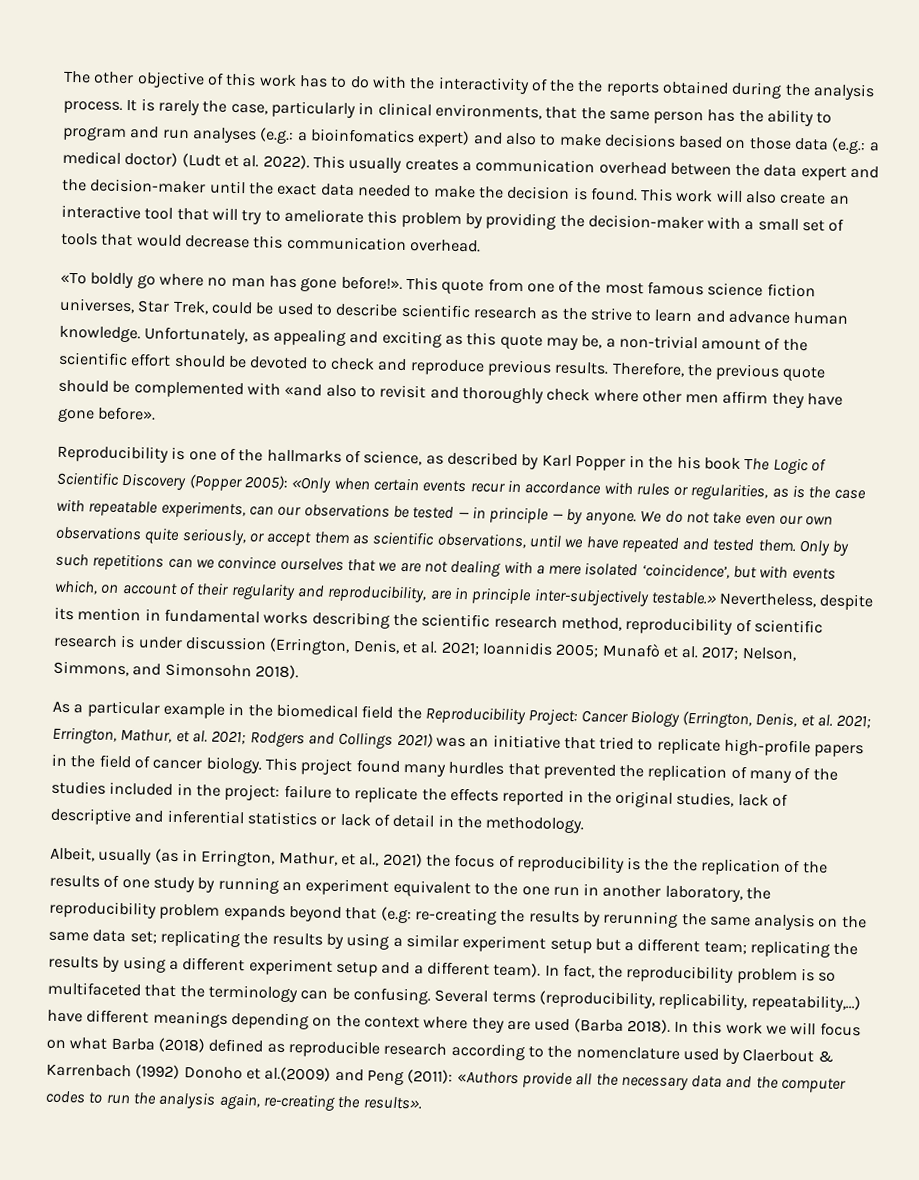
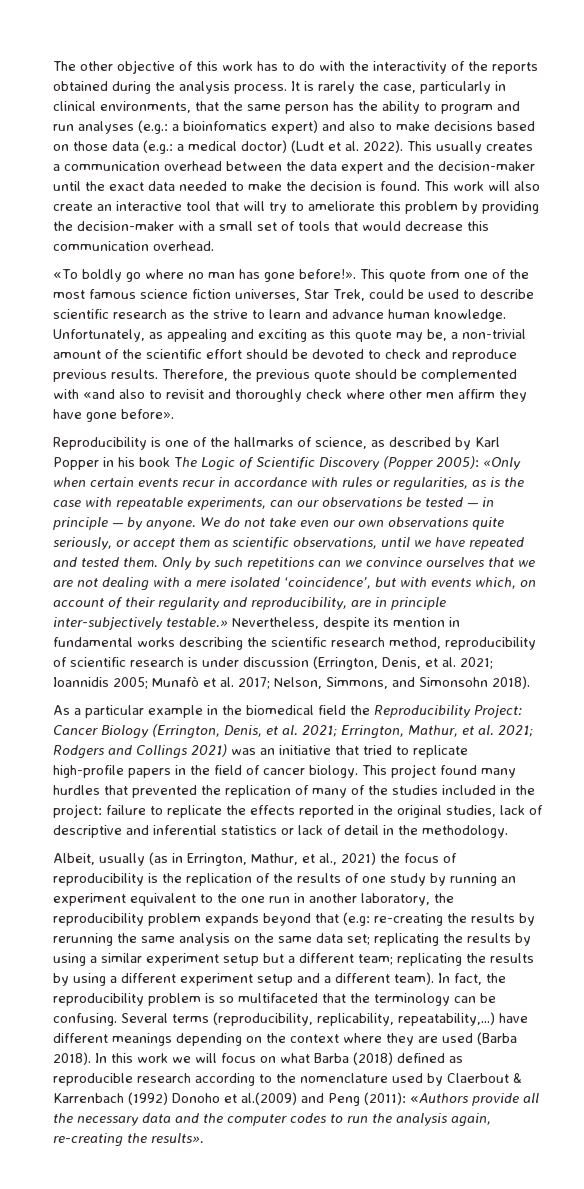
[577,80,604,93] the -> (488, 66) none
[648,456,674,469] the -> (114, 462) none
[672,858,698,872] the -> (182, 878) none

